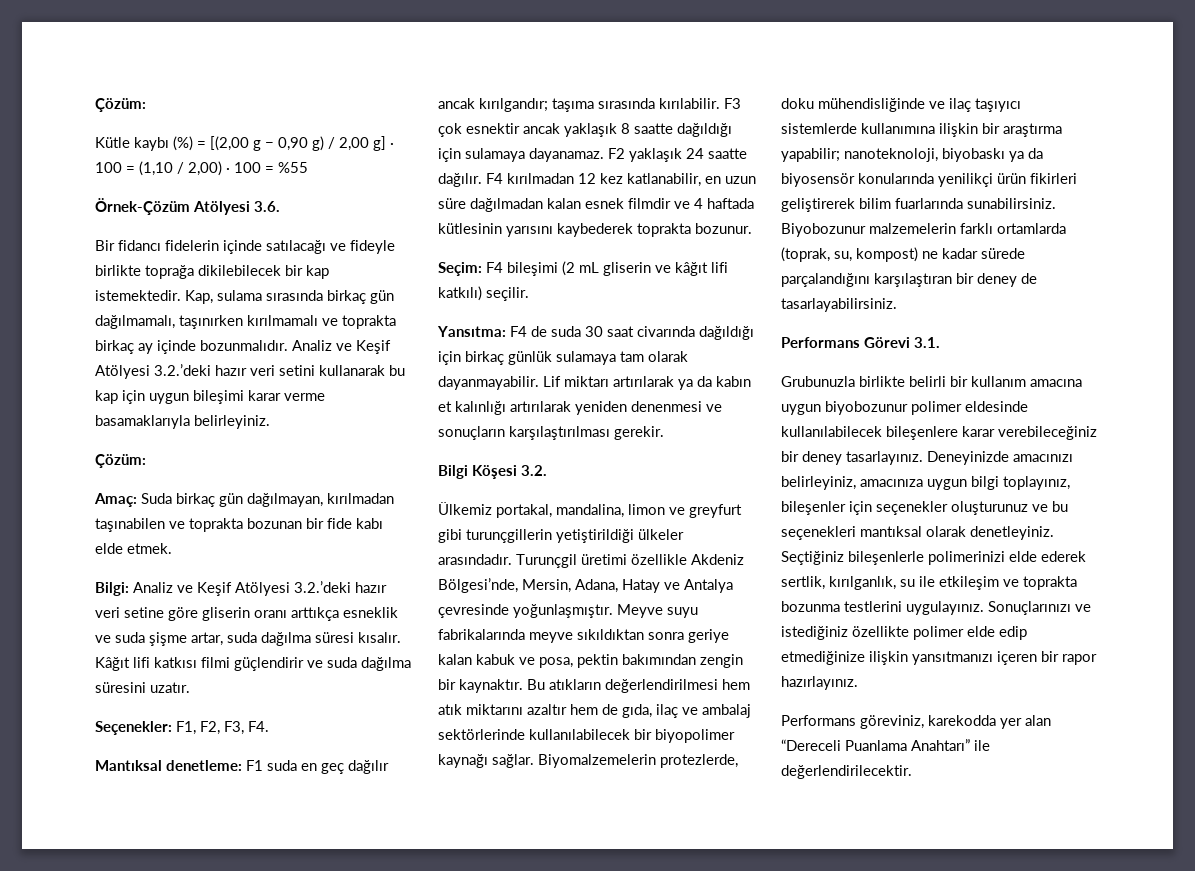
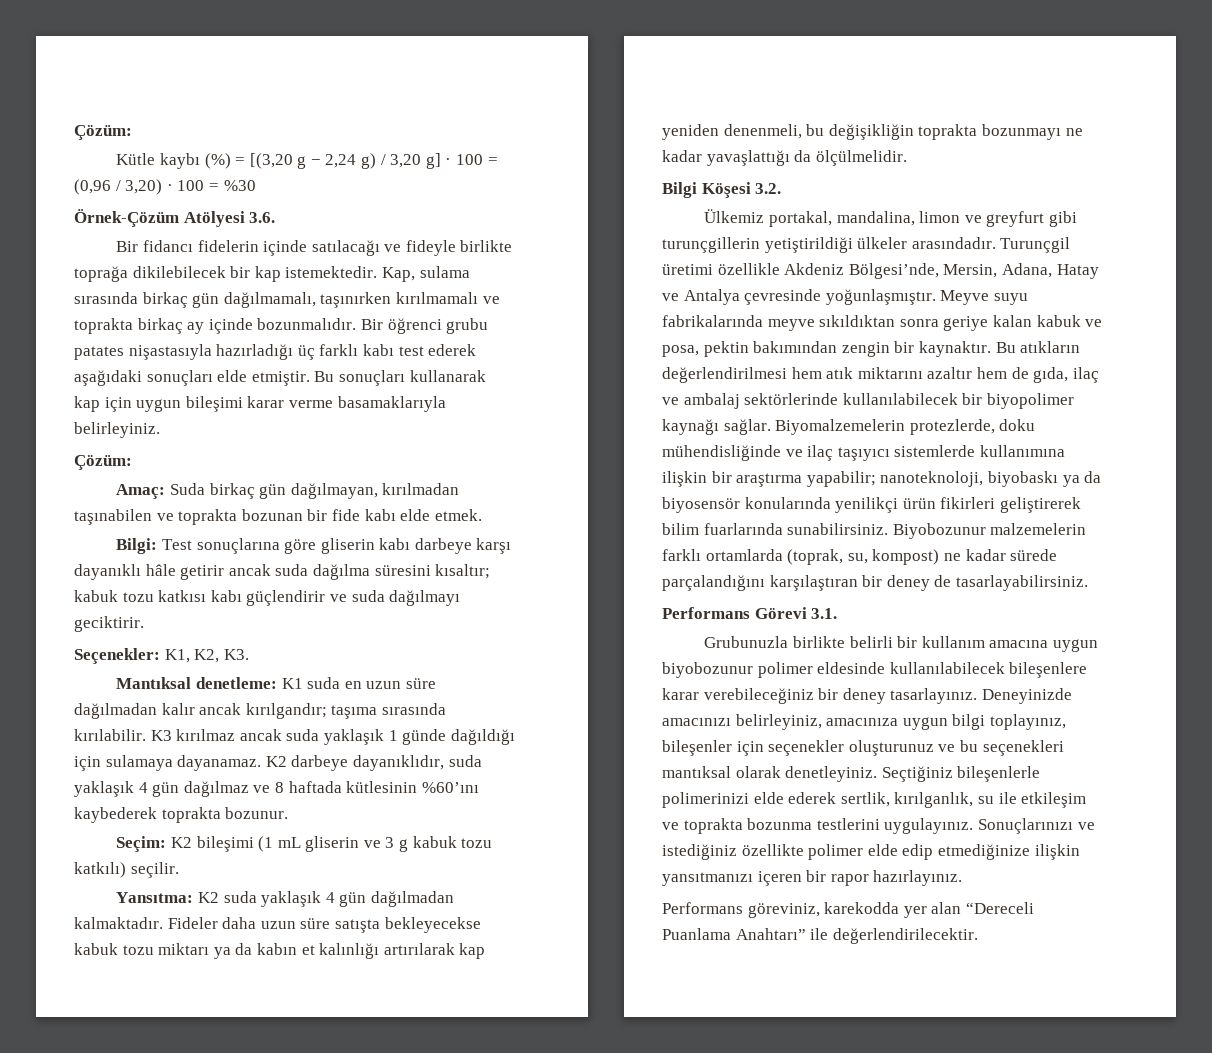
[210,136,249,151] [(2,00 -> [249,153,293,169] [(3,20
[278,137,308,151] 0,90 -> [325,154,357,168] 2,24
[339,137,369,151] 2,00 -> [390,154,422,168] 3,20
[139,161,308,176] (1,10 / 2,00) · 100 = %55 -> [74,179,256,195] (0,96 / 3,20) · 100 = %30
[292,340,391,354] [95,364,405,379] Analiz ve Keşif Atölyesi 3.2.’deki hazır veri setini kullanarak bu -> [360,318,489,334] [74,344,477,360] [74,370,486,386] Bir öğrenci grubu patates nişastasıyla hazırladığı üç farklı kabı test ederek aşağıdaki sonuçları elde etmiştir. Bu sonuçları kullanarak
[133,581,387,596] [95,607,398,621] [95,632,401,646] [95,657,411,671] [95,682,190,693] [95,721,269,735] Analiz ve Keşif Atölyesi 3.2.’deki hazır veri setine göre gliserin oranı arttıkça esneklik ve suda şişme artar, suda dağılma süresi kısalır. Kâğıt lifi katkısı filmi güçlendirir ve suda dağılma süresini uzatır. // Seçenekler: F1, F2, F3, F4. -> [161,538,512,554] [74,564,491,580] [74,590,461,606] [74,616,144,632] [74,648,249,664] Test sonuçlarına göre gliserin kabı darbeye karşı dayanıklı hâle getirir ancak suda dağılma süresini kısaltır; kabuk tozu katkısı kabı güçlendirir ve suda dağılmayı geciktirir. // Seçenekler: K1, K2, K3.
[246,760,263,771] F1 -> [281,678,303,689] K1
[321,760,389,774] geç dağılır -> [366,678,436,689] [74,703,195,719] uzun süre dağılmadan kalır
[724,98,741,109] [438,123,732,137] [438,148,747,162] [438,173,756,187] [438,198,703,212] F3 çok esnektir ancak yaklaşık 8 saatte dağıldığı için sulamaya dayanamaz. F2 yaklaşık 24 saatte dağılır. F4 kırılmadan 12 kez katlanabilir, en uzun süre dağılmadan kalan esnek filmdir ve 4 -> [150,729,515,745] [74,755,482,771] [74,781,284,797] K3 kırılmaz ancak suda yaklaşık 1 günde dağıldığı için sulamaya dayanamaz. K2 darbeye dayanıklıdır, suda yaklaşık 4 gün dağılmaz ve 8
[506,226,553,237] yarısını -> [421,782,479,793] %60’ını
[486,261,728,276] [438,286,529,301] [437,326,754,340] [438,351,688,365] [438,376,674,390] F4 bileşimi (2 mL gliserin ve kâğıt lifi katkılı) seçilir. // Yansıtma: F4 de suda 30 saat civarında dağıldığı için birkaç günlük sulamaya tam olarak dayanmayabilir. Lif miktarı artırılarak -> [170,836,493,852] [74,862,179,878] [116,891,454,907] [74,917,481,933] [74,943,210,955] K2 bileşimi (1 mL gliserin ve 3 g kabuk tozu katkılı) seçilir. // Yansıtma: K2 suda yaklaşık 4 gün dağılmadan kalmaktadır. Fideler daha uzun süre satışta bekleyecekse kabuk tozu miktarı
[575,401,722,415] [438,426,664,440] yeniden denenmesi ve sonuçların karşılaştırılması gerekir. -> [459,943,486,959] [662,124,1083,140] [662,150,907,166] kap yeniden denenmeli, bu değişikliğin toprakta bozunmayı ne kadar yavaşlattığı da ölçülmelidir.

